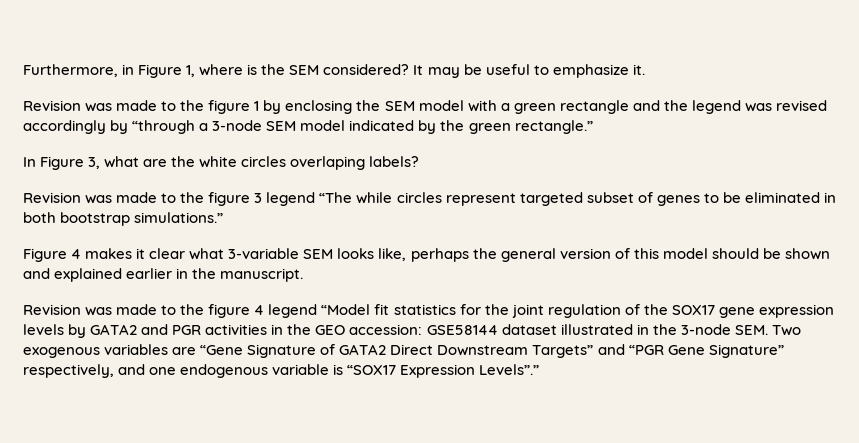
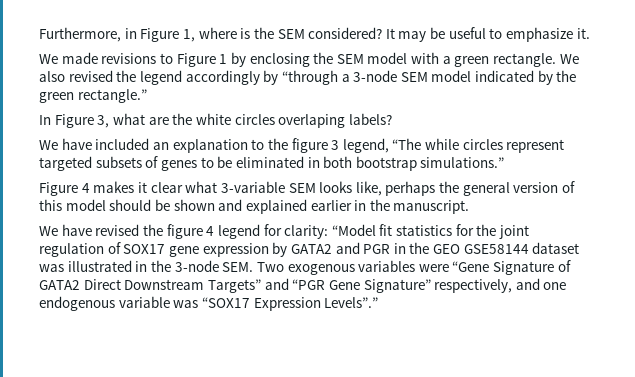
[23,100,251,114] Revision was made to the figure -> [39,52,216,67] We made revisions to Figure
[559,100,827,114] rectangle and the legend was revised -> [493,53,579,67] [39,70,182,85] rectangle. We also revised the legend
[23,192,158,204] Revision was made -> [39,138,248,153] We have included an explanation
[266,192,316,206] legend -> [342,138,389,153] legend,
[586,192,634,203] subset -> [95,156,142,168] subsets
[23,304,177,316] Revision was made to -> [39,224,140,236] We have revised
(318, 311) none -> [263,224,329,239] for clarity:
[643,304,668,315] the -> (121, 248) none
[23,324,64,335] levels -> (269, 250) none
[205,324,268,335] activities -> (391, 249) none
[349,324,423,335] accession: -> (461, 249) none
(557, 329) none -> [39,264,64,272] was
[172,347,197,355] are -> [418,264,449,272] were
[333,364,344,375] is -> [173,300,199,308] was

